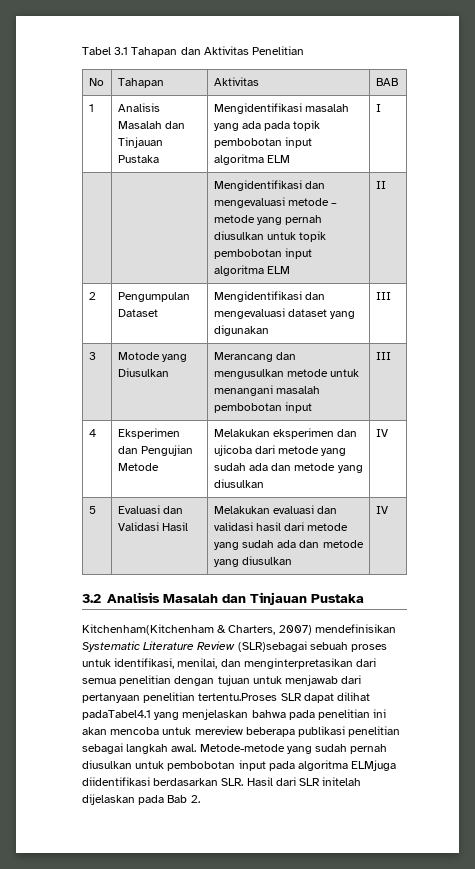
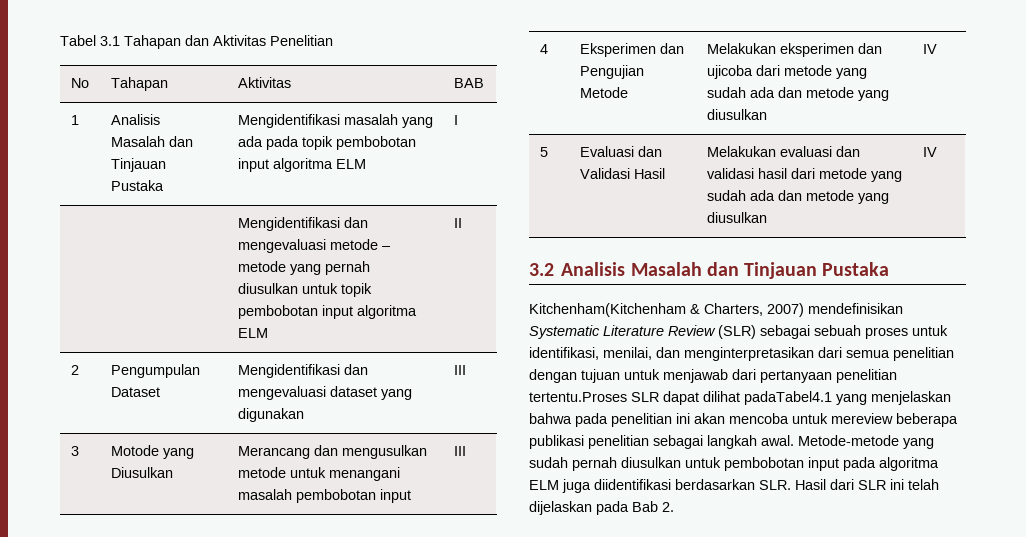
[237,641,307,652] (SLR)sebagai -> [718,325,810,339] (SLR) sebagai
[351,760,397,771] ELMjuga -> [529,479,591,493] ELM juga
[322,777,362,786] initelah -> [890,479,939,490] ini telah

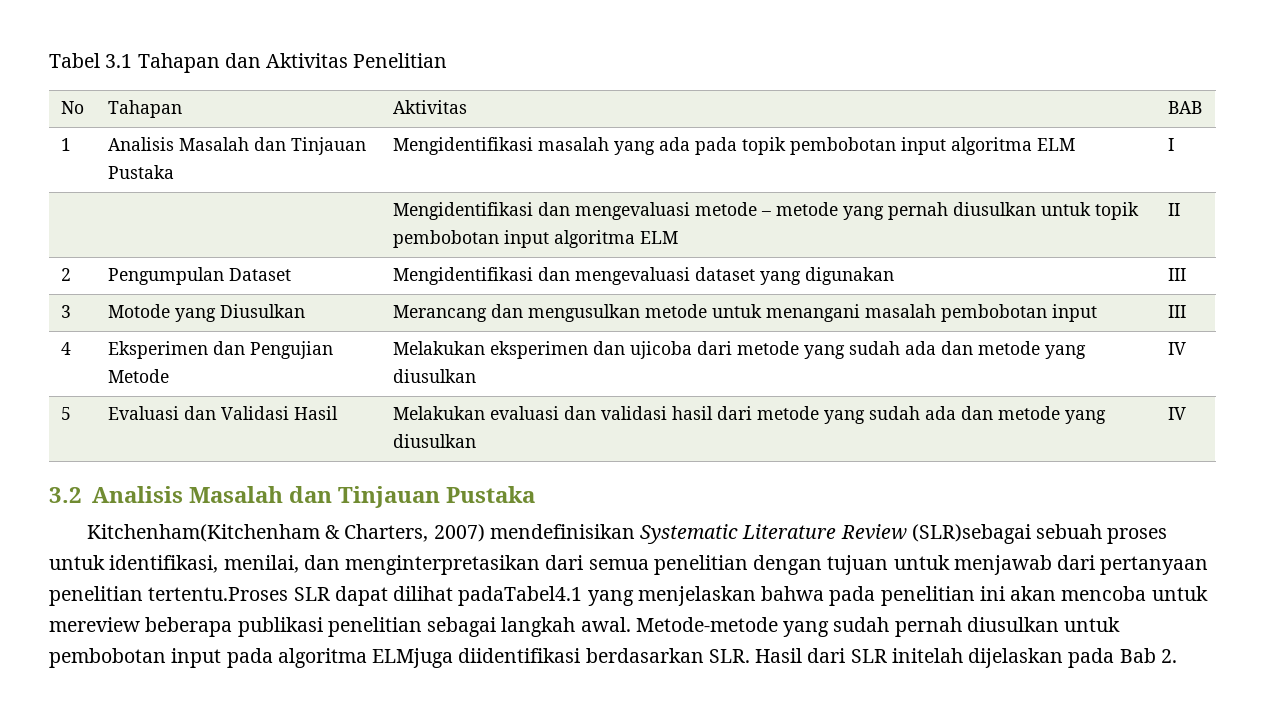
[718,325,810,339] (SLR) sebagai -> [911,524,1031,544] (SLR)sebagai
[529,479,591,493] ELM juga -> [372,648,454,668] ELMjuga
[890,479,939,490] ini telah -> [891,648,963,663] initelah

